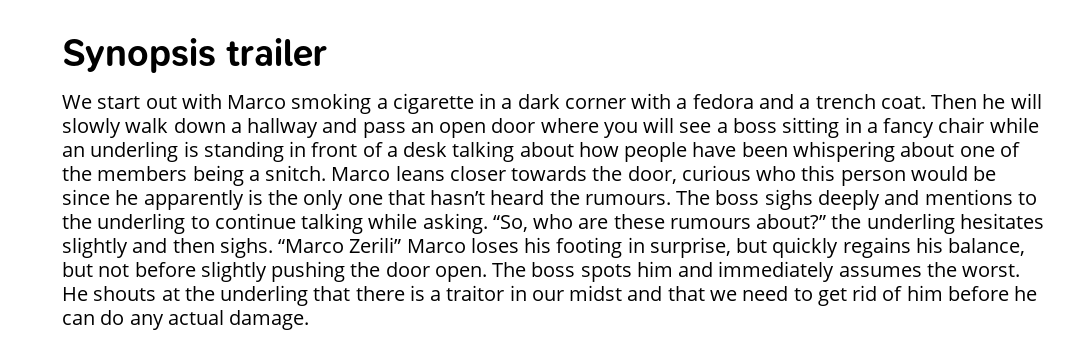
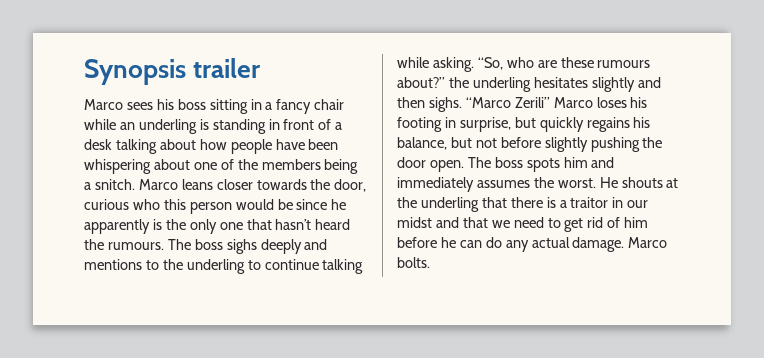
[62,93,1042,114] [62,117,728,138] We start out with Marco smoking a cigarette in a dark corner with a fedora and a trench coat. Then he will slowly walk down a hallway and pass an open door where you will see a -> [84,99,174,110] Marco sees his
(310, 320) none -> [628,237,668,248] [397,257,430,268] Marco bolts.

